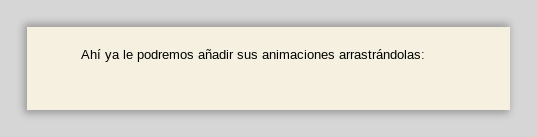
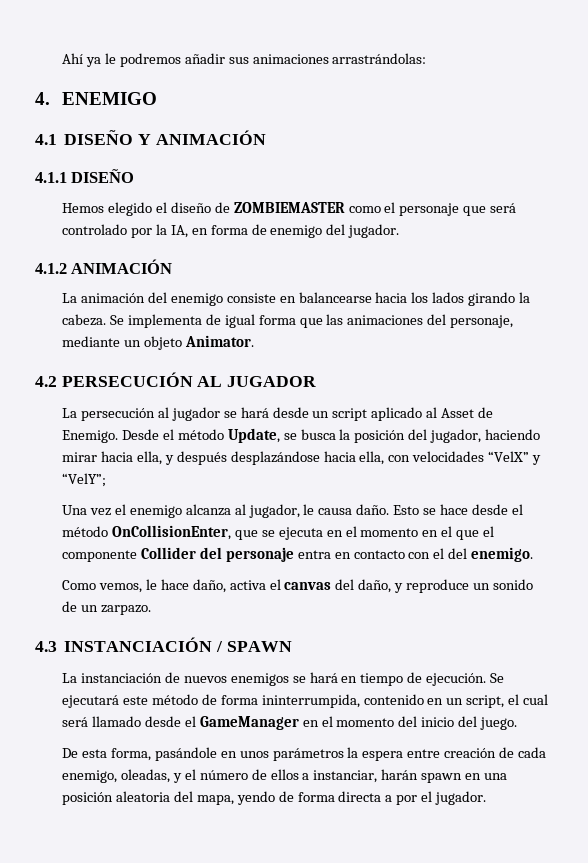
(425, 54) none -> [35,92,158,105] [35,130,266,145] [35,169,135,183] [62,202,517,216] [62,224,400,238] [35,259,173,274] [62,292,531,306] [62,314,514,328] [62,335,254,350] [35,372,317,387] [62,407,494,421] [62,428,541,443] [62,451,542,465] [62,473,107,487] [62,504,523,518] [62,525,495,540] [62,547,534,562] [62,579,533,593] [62,601,151,615] [35,637,292,652] [62,672,505,686] [62,694,549,708] [62,716,518,730] [62,747,547,761] [62,769,508,783] [62,791,487,805] // 4. ENEMIGO // 4.1 DISEÑO Y ANIMACIÓN // 4.1.1 DISEÑO // Hemos elegido el diseño de ZOMBIEMASTER como el personaje que será controlado por la IA, en forma de enemigo del jugador. // 4.1.2 ANIMACIÓN // La animación del enemigo consiste en balancearse hacia los lados girando la cabeza. Se implementa de igual forma que las animaciones del personaje, mediante un objeto Animator. // 4.2 PERSECUCIÓN AL JUGADOR // La persecución al jugador se hará desde un script aplicado al Asset de Enemigo. Desde el método Update, se busca la posición del jugador, haciendo mirar hacia ella, y después desplazándose hacia ella, con velocidades “VelX” y “VelY”; // Una vez el enemigo alcanza al jugador, le causa daño. Esto se hace desde el método OnCollisionEnter, que se ejecuta en el momento en el que el componente Collider del personaje entra en contacto con el del enemigo. // Como vemos, le hace daño, activa el canvas del daño, y reproduce un sonido de un zarpazo. // 4.3 INSTANCIACIÓN / SPAWN // La instanciación de nuevos enemigos se hará en tiempo de ejecución. Se ejecutará este método de forma ininterrumpida, contenido en un script, el cual será llamado desde el GameManager en el momento del inicio del juego. // De esta forma, pasándole en unos parámetros la espera entre creación de cada enemigo, oleadas, y el número de ellos a instanciar, harán spawn en una posición aleatoria del mapa, yendo de forma directa a por el jugador.

